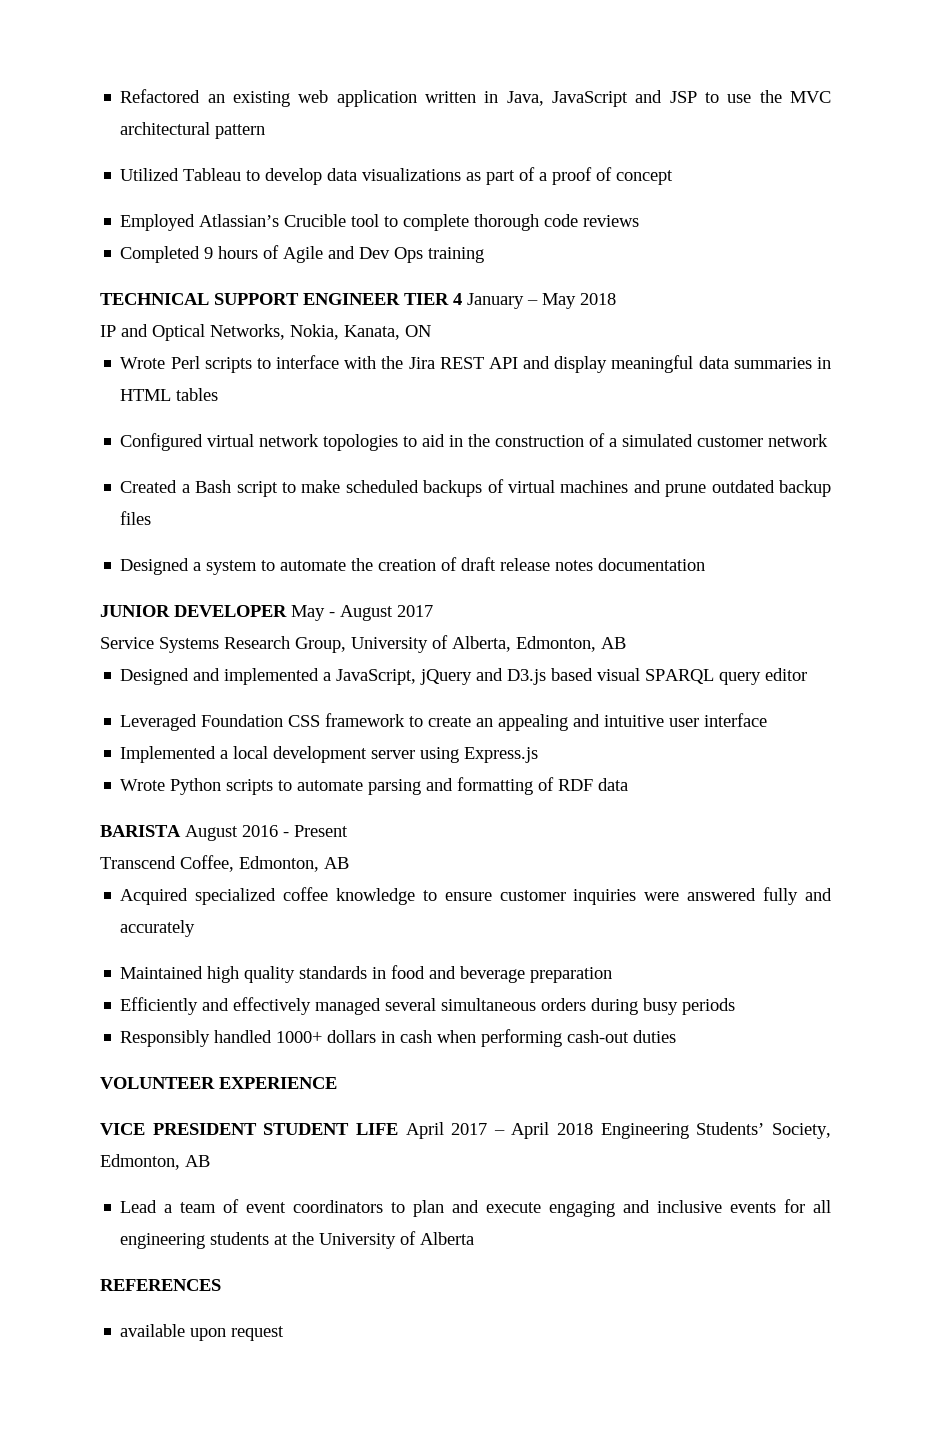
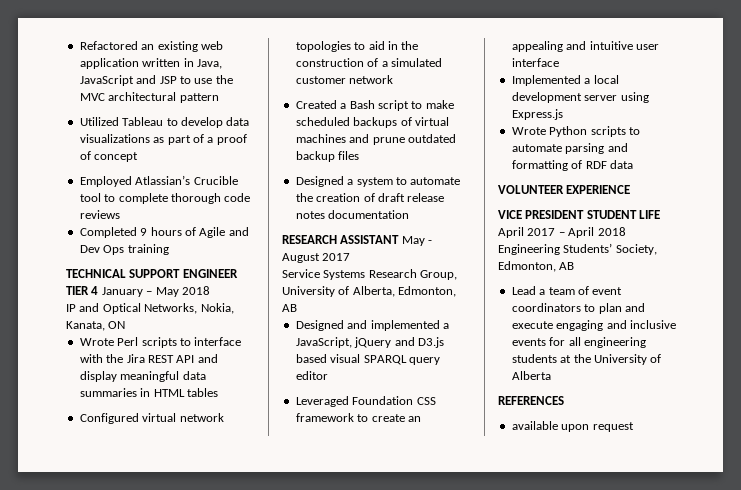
[100,605,287,617] JUNIOR DEVELOPER -> [282,235,400,244] RESEARCH ASSISTANT
[100,825,348,841] [100,855,349,872] [120,887,832,905] [120,920,196,937] [120,965,613,983] [120,997,736,1015] [120,1029,677,1047] // BARISTA August 2016 - Present // Transcend Coffee, Edmonton, AB // Acquired specialized coffee knowledge to ensure customer inquiries were answered fully and accurately // Maintained high quality standards in food and beverage preparation // Efficiently and effectively managed several simultaneous orders during busy periods // Responsibly handled 1000+ dollars in cash when performing cash-out duties -> (633, 164) none

